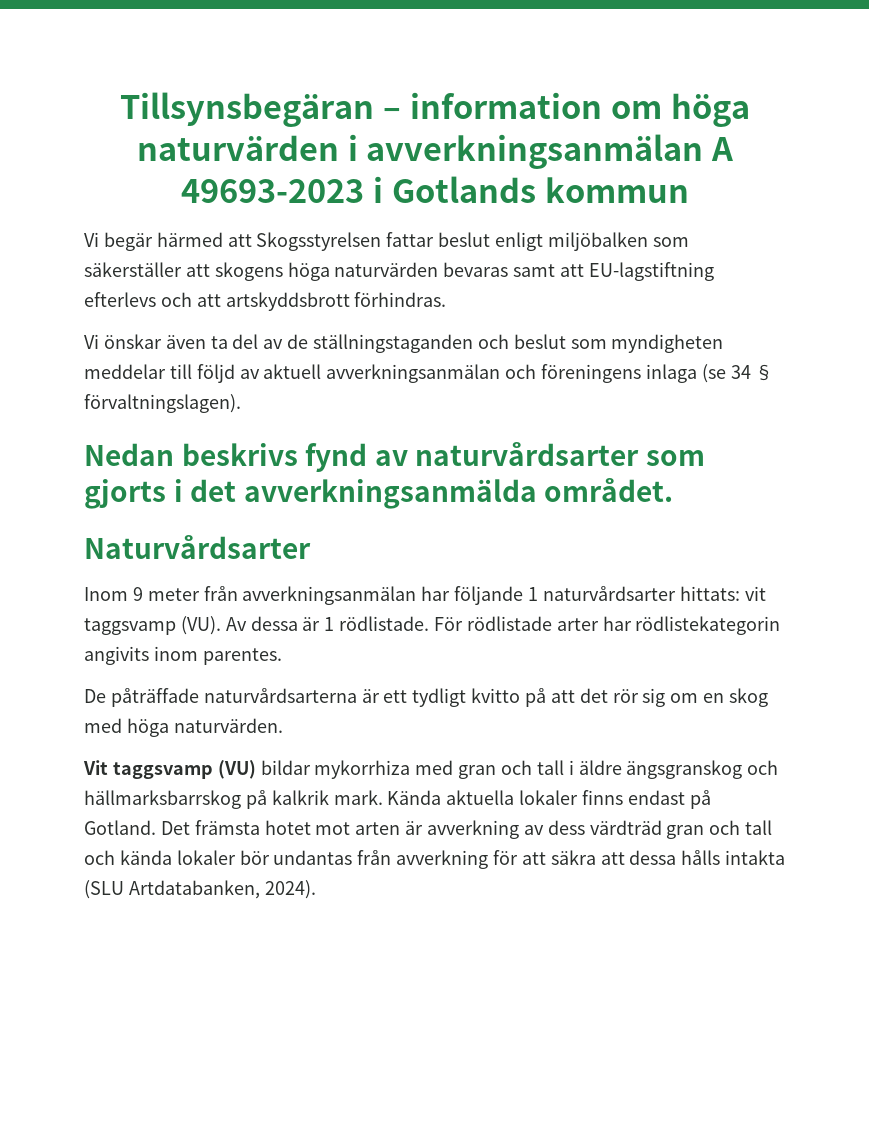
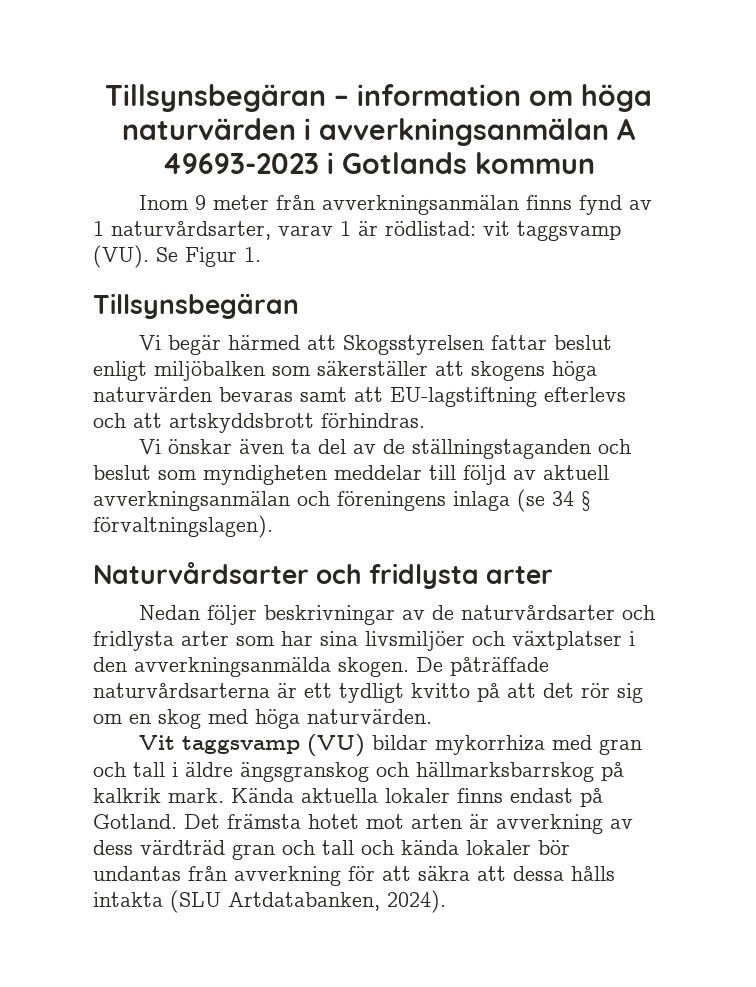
(689, 190) none -> [139,195,653,215] [93,221,621,241] [93,245,261,268] [93,293,299,319] // Inom 9 meter från avverkningsanmälan finns fynd av 1 naturvårdsarter, varav 1 är rödlistad: vit taggsvamp (VU). Se Figur 1. // Tillsynsbegäran
[84,442,705,472] [84,478,674,509] [84,535,311,559] [84,586,766,605] [84,616,781,635] [84,646,282,665] Nedan beskrivs fynd av naturvårdsarter som gjorts i det avverkningsanmälda området. // Naturvårdsarter // Inom 9 meter från avverkningsanmälan har följande 1 naturvårdsarter hittats: vit taggsvamp (VU). Av dessa är 1 rödlistade. För rödlistade arter har rödlistekategorin angivits inom parentes. // -> [93,562,554,589] [139,605,656,625] [93,631,635,651] [93,657,409,677] Naturvårdsarter och fridlysta arter // Nedan följer beskrivningar av de naturvårdsarter och fridlysta arter som har sina livsmiljöer och växtplatser i den avverkningsanmälda skogen.

